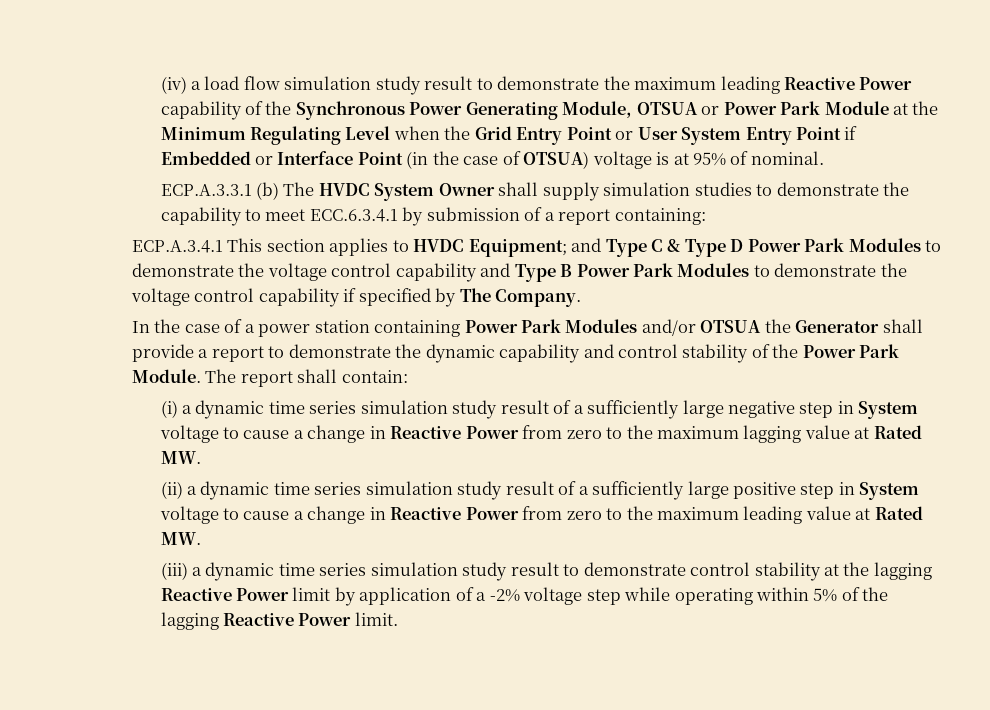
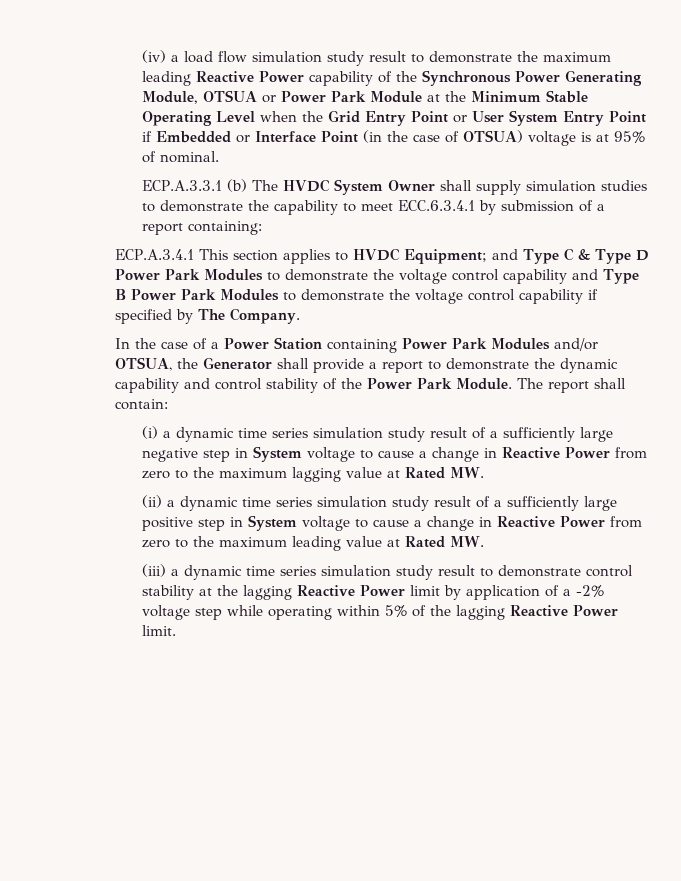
[249,126,341,145] Regulating -> [546,90,589,103] [142,111,213,126] Stable Operating
[258,320,370,337] power station -> [224,337,323,350] Power Station
[700,320,762,333] OTSUA -> [115,357,173,371] OTSUA,

